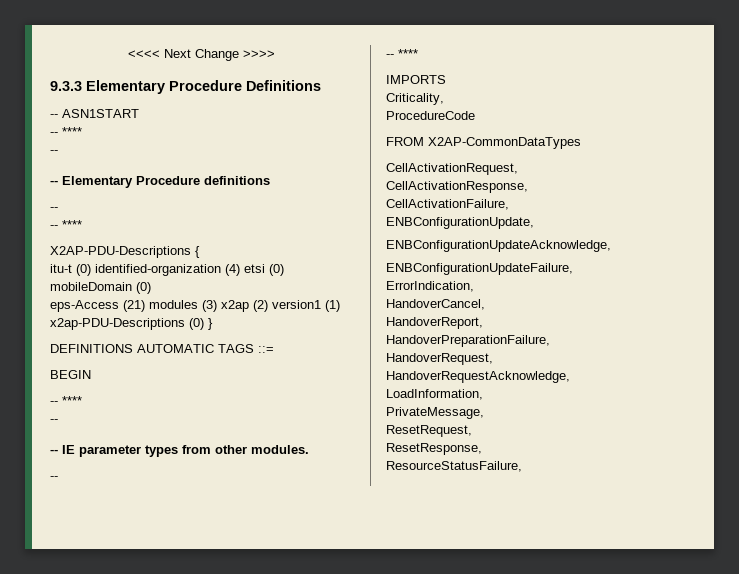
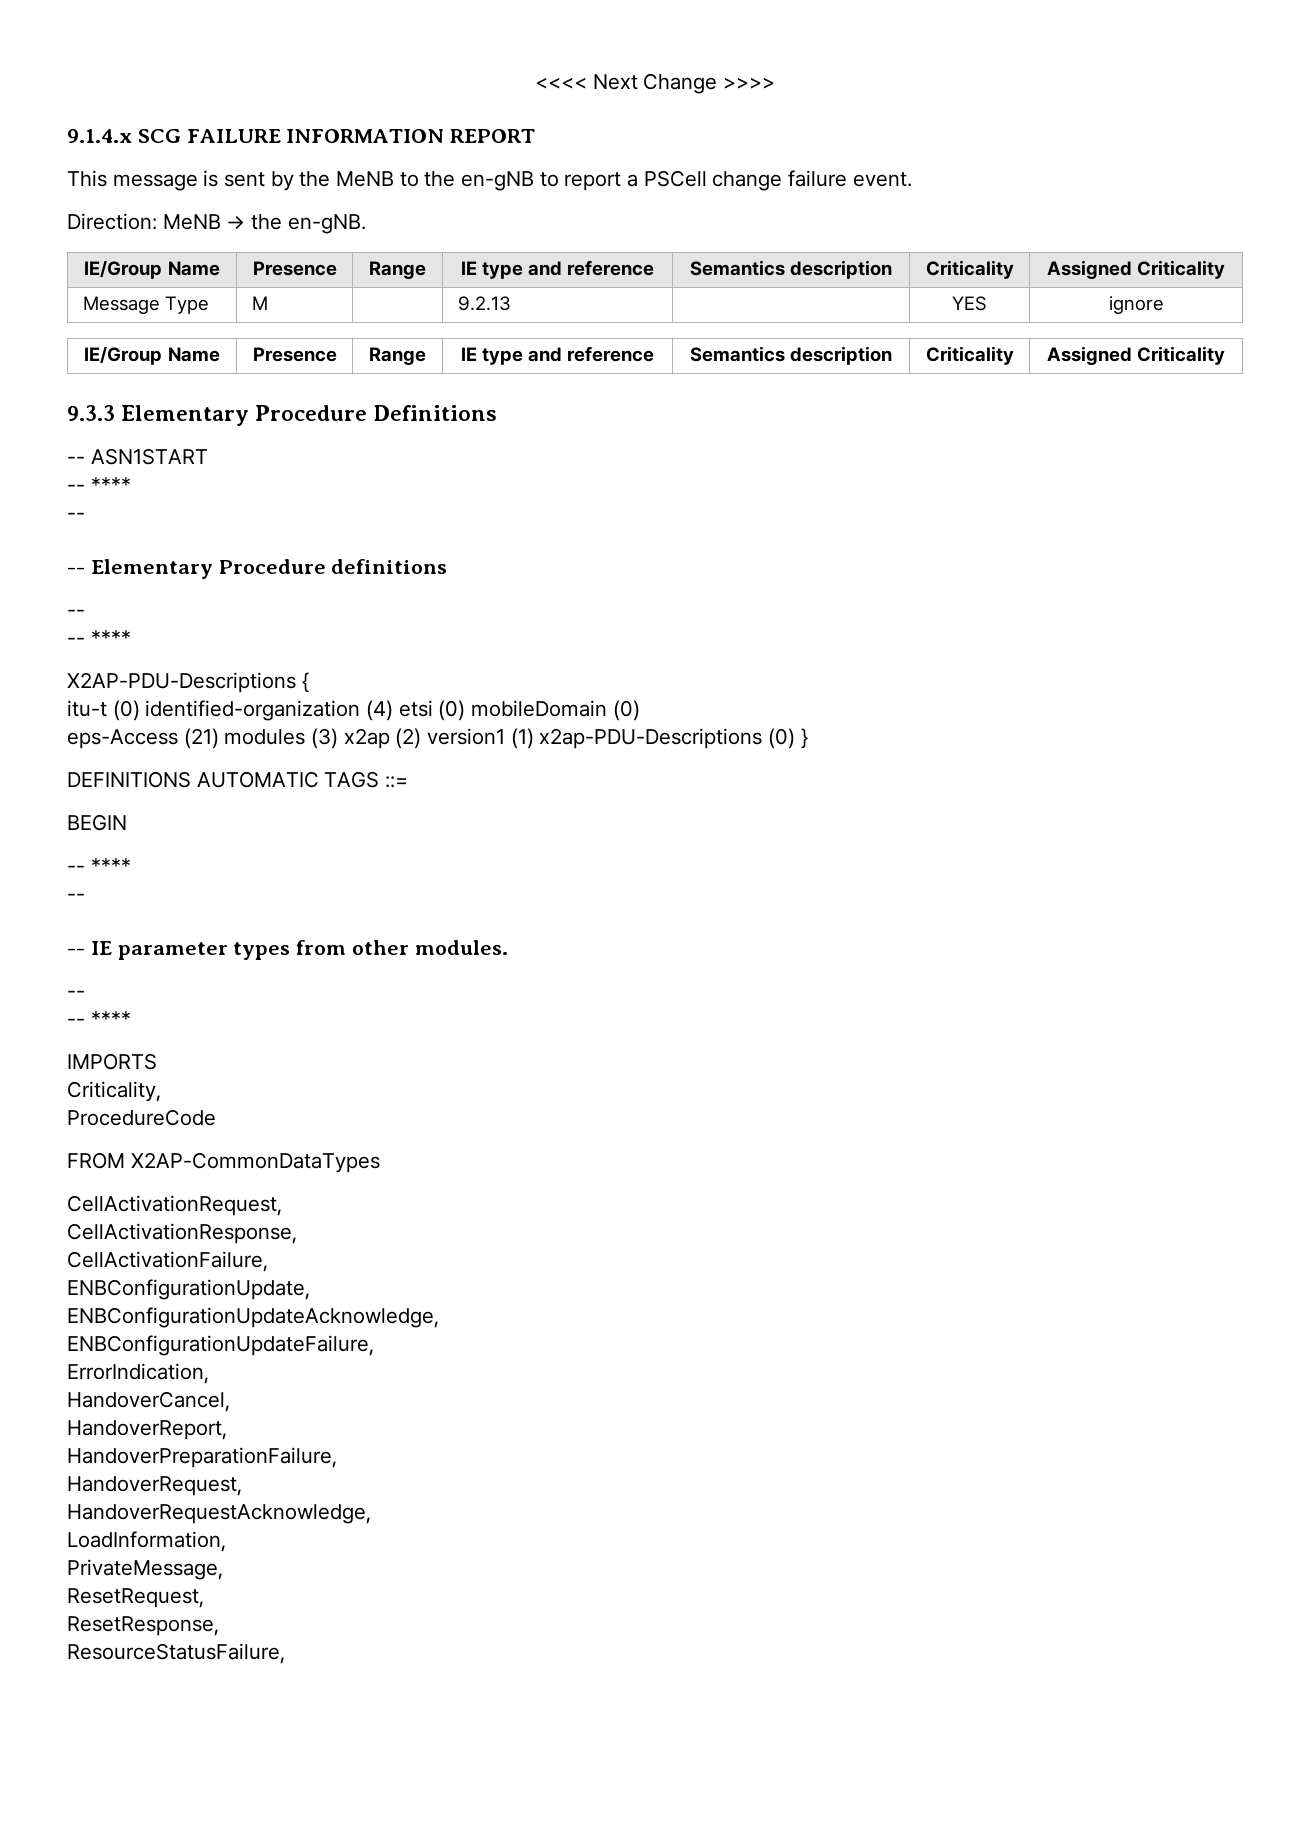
(275, 54) none -> [67,129,536,143] [67,170,912,191] [67,213,366,234] [84,260,220,279] [252,261,337,276] [369,261,426,279] [460,260,655,279] [689,260,893,279] [925,260,1014,279] [1046,260,1226,279] [82,296,209,314] [251,296,268,310] [457,296,511,311] [952,296,987,311] [1108,296,1164,314] [84,346,220,365] [252,347,337,362] [369,347,426,365] [460,346,655,365] [689,346,893,365] [925,346,1014,365] [1046,346,1226,365] // 9.1.4.x SCG FAILURE INFORMATION REPORT // This message is sent by the MeNB to the en-gNB to report a PSCell change failure event. // Direction: MeNB → the en-gNB. // IE/Group Name | Presence | Range | IE type and reference | Semantics description | Criticality | Assigned Criticality // Message Type | M | | 9.2.13 | | YES | ignore // IE/Group Name | Presence | Range | IE type and reference | Semantics description | Criticality | Assigned Criticality

